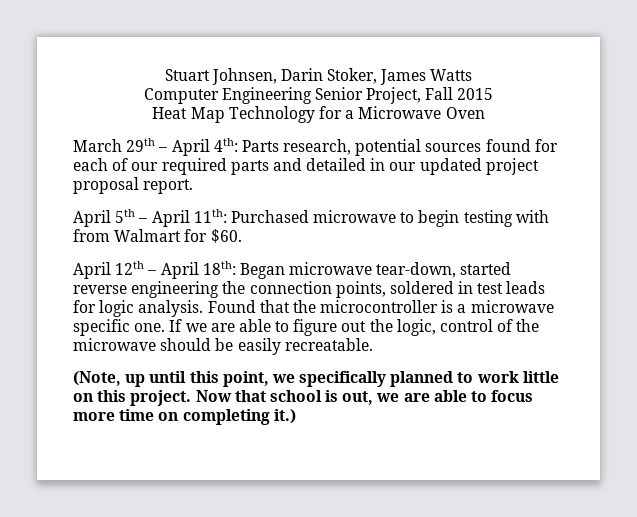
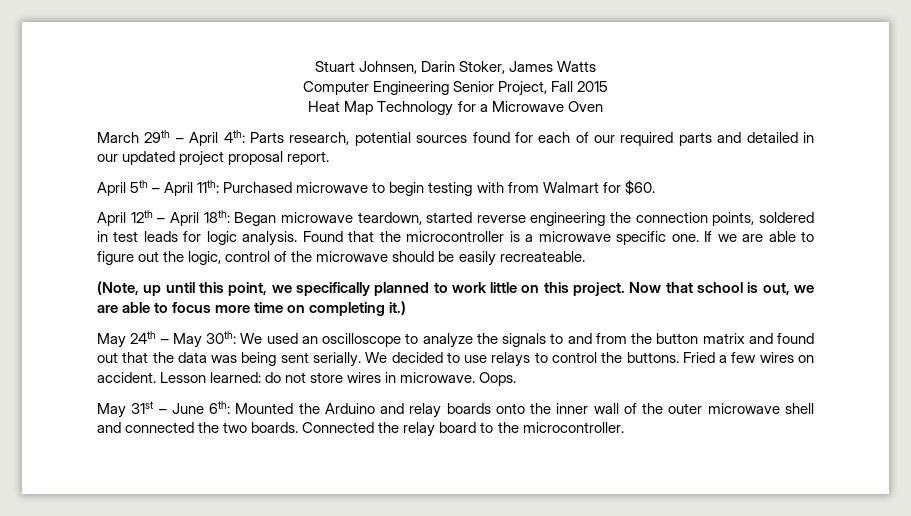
[376,262,457,278] tear-down, -> [357,212,422,225] teardown,
[284,338,373,351] recreatable. -> [499,251,585,262] recreateable.
(296, 416) none -> [97,331,814,348] [97,352,815,367] [97,372,517,386] [97,401,814,418] [97,422,624,437] // May 24th – May 30th: We used an oscilloscope to analyze the signals to and from the button matrix and found out that the data was being sent serially. We decided to use relays to control the buttons. Fried a few wires on accident. Lesson learned: do not store wires in microwave. Oops. // May 31st – June 6th: Mounted the Arduino and relay boards onto the inner wall of the outer microwave shell and connected the two boards. Connected the relay board to the microcontroller.

